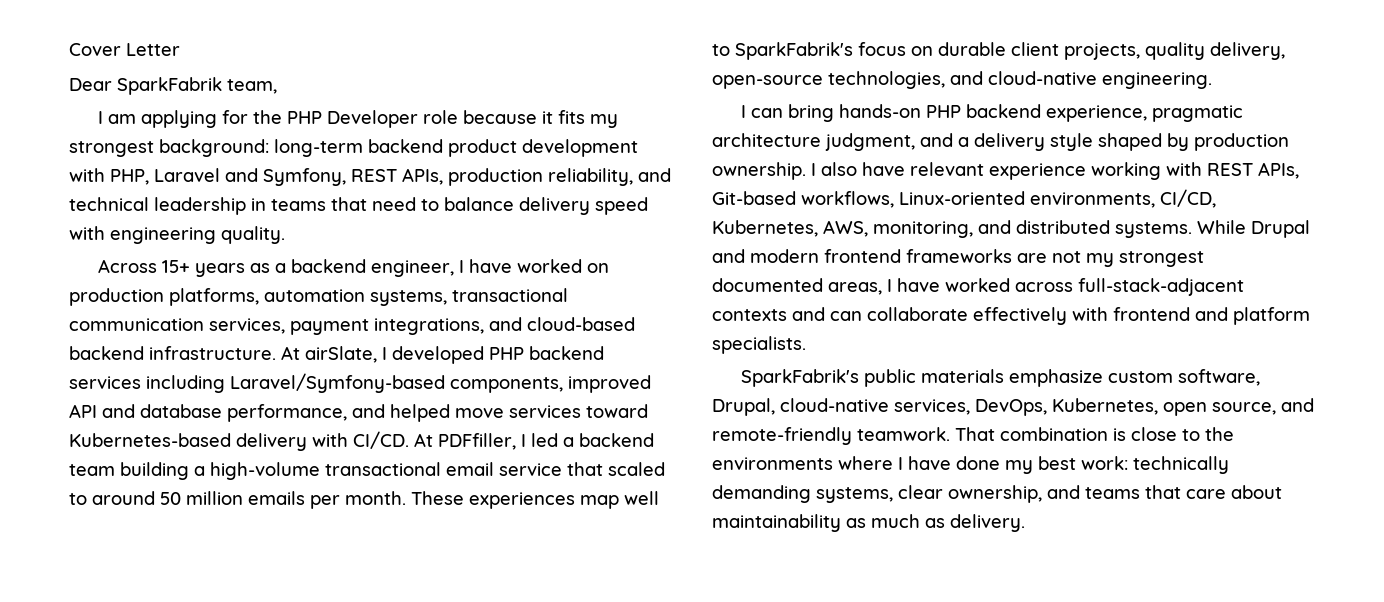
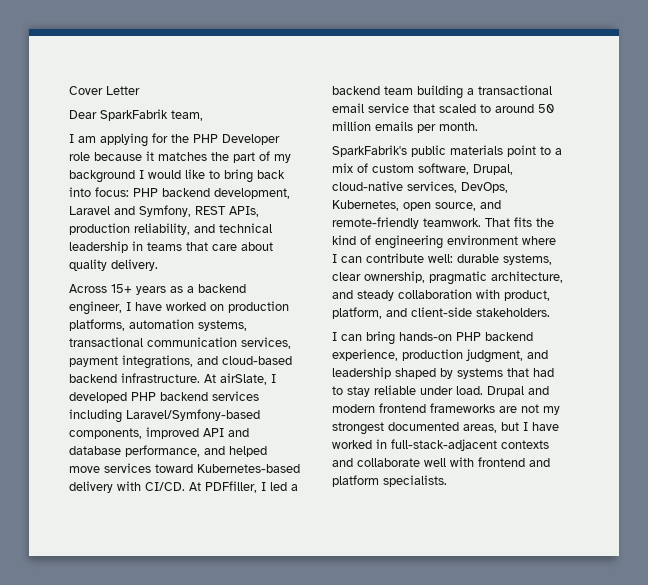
[557,110,618,128] [69,139,638,157] [69,168,149,185] fits my strongest background: long-term backend product development with PHP, -> [158,151,291,163] [69,169,285,183] [69,187,290,199] matches the part of my background I would like to bring back into focus: PHP backend development,
[372,197,648,215] [69,226,285,244] need to balance delivery speed with engineering quality. -> [212,242,273,251] [69,259,158,271] care about quality delivery.
[210,462,320,480] high-volume -> (474, 91) none
[411,491,659,509] [712,42,1285,60] [712,71,1212,89] [740,104,1243,122] [712,133,1289,151] [712,162,1299,180] [712,189,1216,208] [712,220,1310,238] [712,249,1204,267] [712,278,1244,296] [712,307,1310,325] [712,336,806,354] [740,369,1103,387] These experiences map well to SparkFabrik's focus on durable client projects, quality delivery, open-source technologies, and cloud-native engineering. // I can bring hands-on PHP backend experience, pragmatic architecture judgment, and a delivery style shaped by production ownership. I also have relevant experience working with REST APIs, Git-based workflows, Linux-oriented environments, CI/CD, Kubernetes, AWS, monitoring, and distributed systems. While Drupal and modern frontend frameworks are not my strongest documented areas, I have worked across full-stack-adjacent contexts and can collaborate effectively with frontend and platform specialists. // SparkFabrik's public materials emphasize -> [332,145,562,157] [332,163,368,173] // SparkFabrik's public materials point to a mix of
[1000,427,1234,441] [712,456,1229,474] [712,485,1282,503] [712,514,1025,532] combination is close to the environments where I have done my best work: technically demanding systems, clear ownership, and teams that care about maintainability as much as delivery. -> [514,217,554,227] [332,235,556,249] [332,253,552,265] [332,271,563,285] [332,289,550,301] [332,307,550,319] [332,331,533,345] [332,349,548,363] [332,367,554,379] [332,385,549,397] [332,403,560,415] [332,422,559,435] [332,439,549,451] [332,457,550,467] [332,475,447,487] fits the kind of engineering environment where I can contribute well: durable systems, clear ownership, pragmatic architecture, and steady collaboration with product, platform, and client-side stakeholders. // I can bring hands-on PHP backend experience, production judgment, and leadership shaped by systems that had to stay reliable under load. Drupal and modern frontend frameworks are not my strongest documented areas, but I have worked in full-stack-adjacent contexts and collaborate well with frontend and platform specialists.

